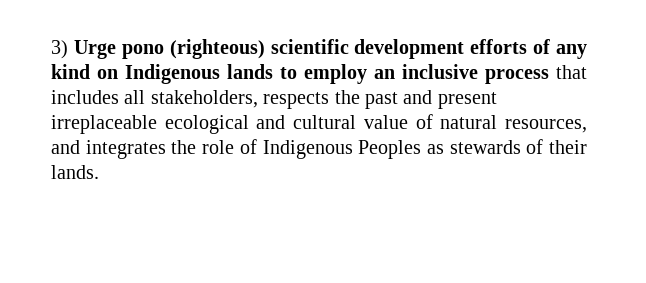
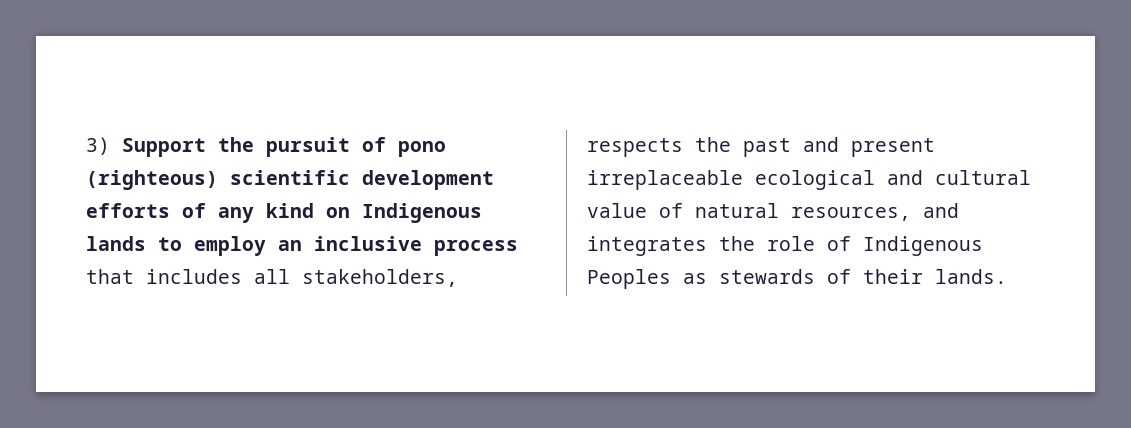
[73,40,116,59] Urge -> [122,137,386,157] Support the pursuit of

